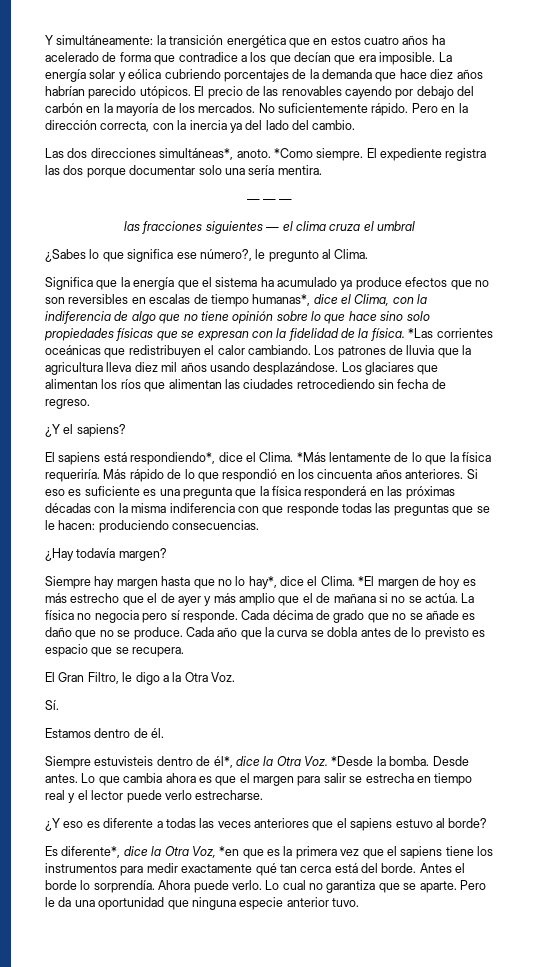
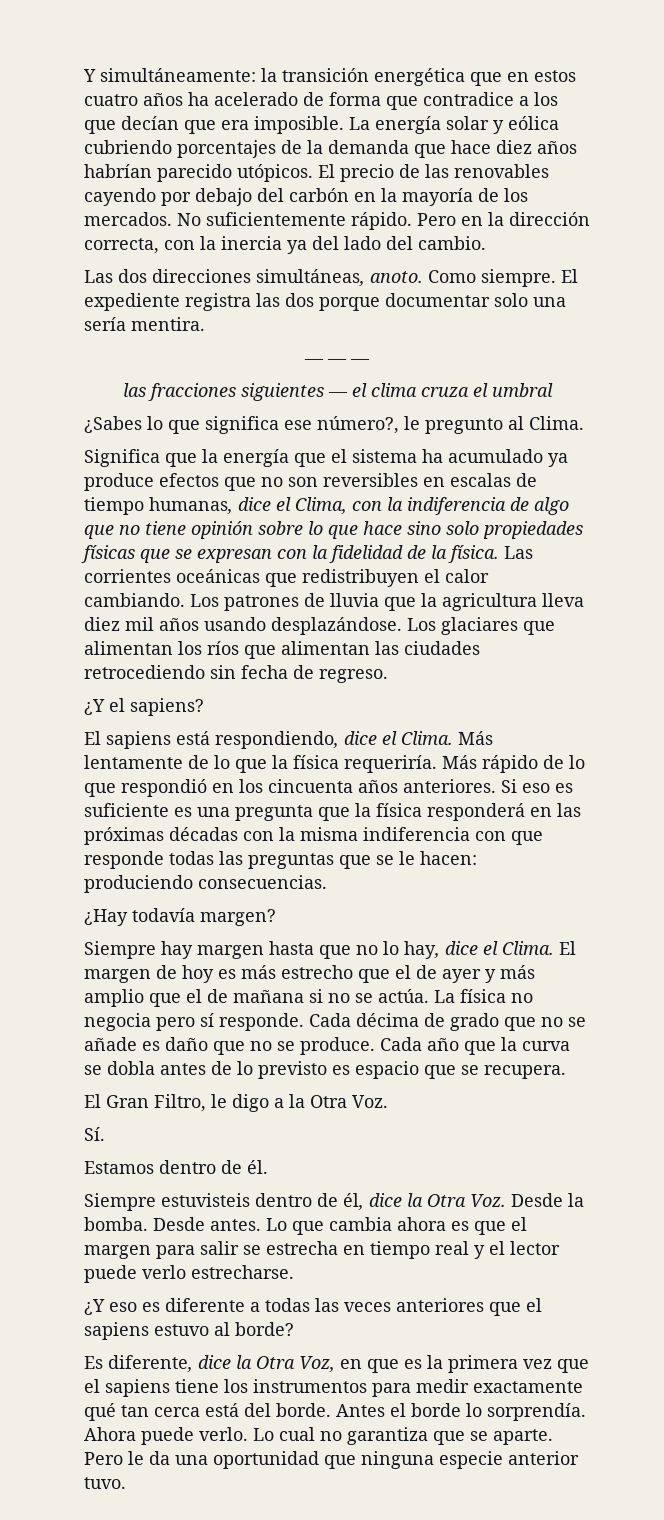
[159,148,313,160] simultáneas*, anoto. *Como -> [256,269,476,286] simultáneas, anoto. Como
[252,294,311,306] humanas*, -> [149,497,233,514] humanas,
[408,328,434,338] *Las -> [504,546,533,559] Las
[130,452,326,465] respondiendo*, dice el Clima. *Más -> [215,731,493,749] respondiendo, dice el Clima. Más
[248,576,375,589] hay*, dice el Clima. *El -> [404,941,576,959] hay, dice el Clima. El
[213,756,233,768] él*, -> [343,1193,364,1210] él,
[331,756,374,766] *Desde -> [511,1193,563,1207] Desde
[61,846,121,858] diferente*, -> [108,1355,193,1372] diferente,
[219,846,240,856] *en -> [340,1359,362,1369] en

